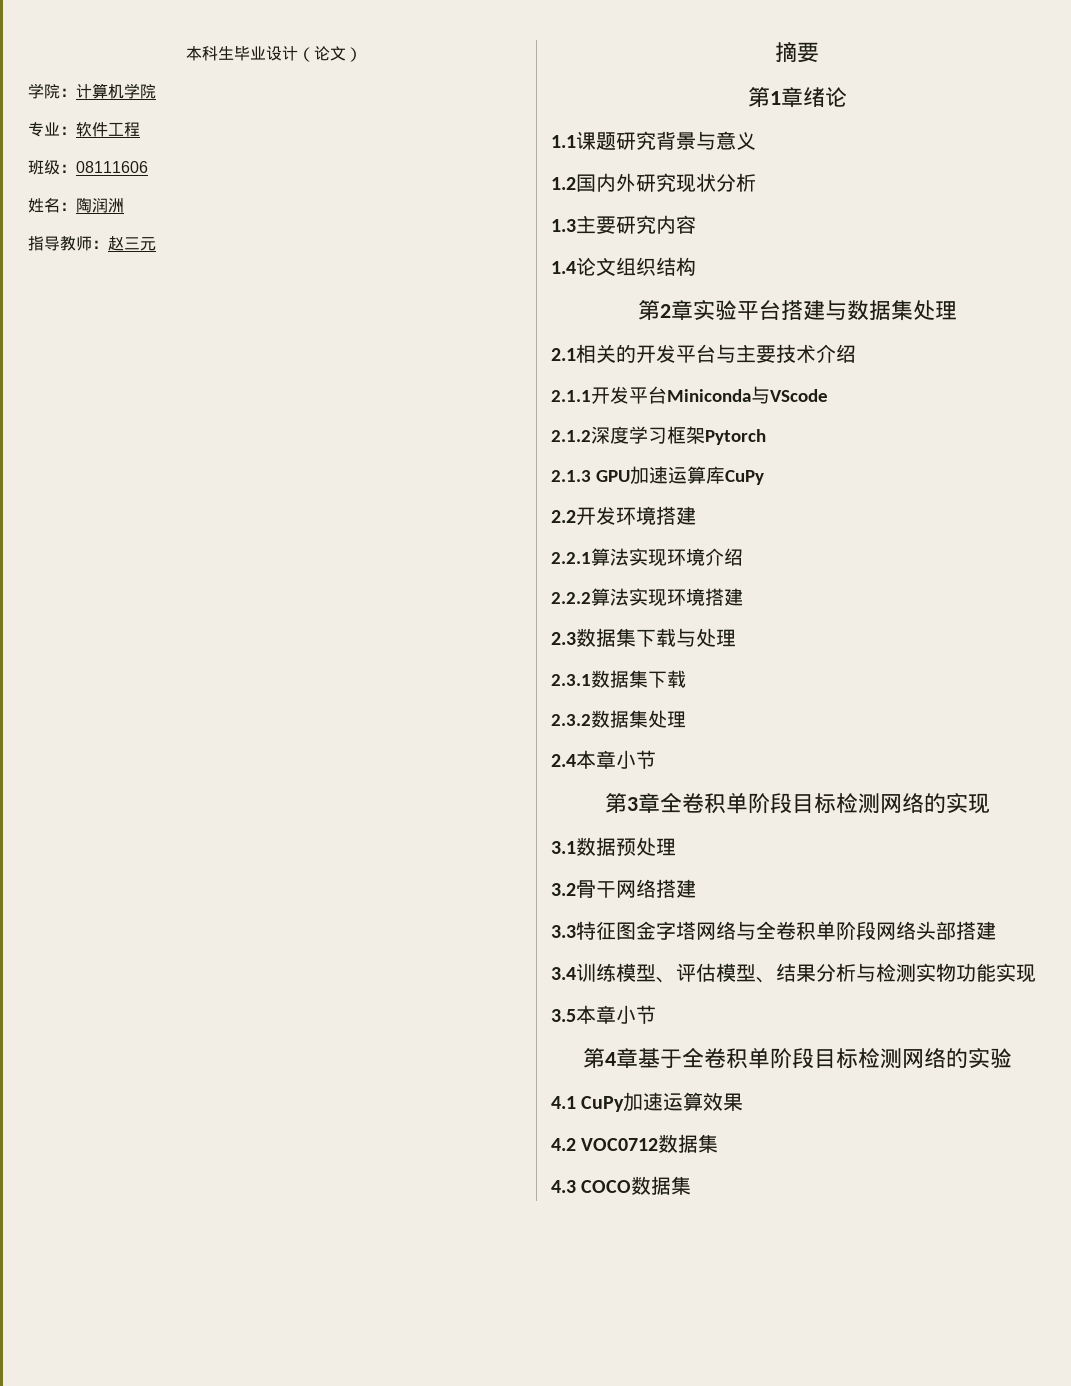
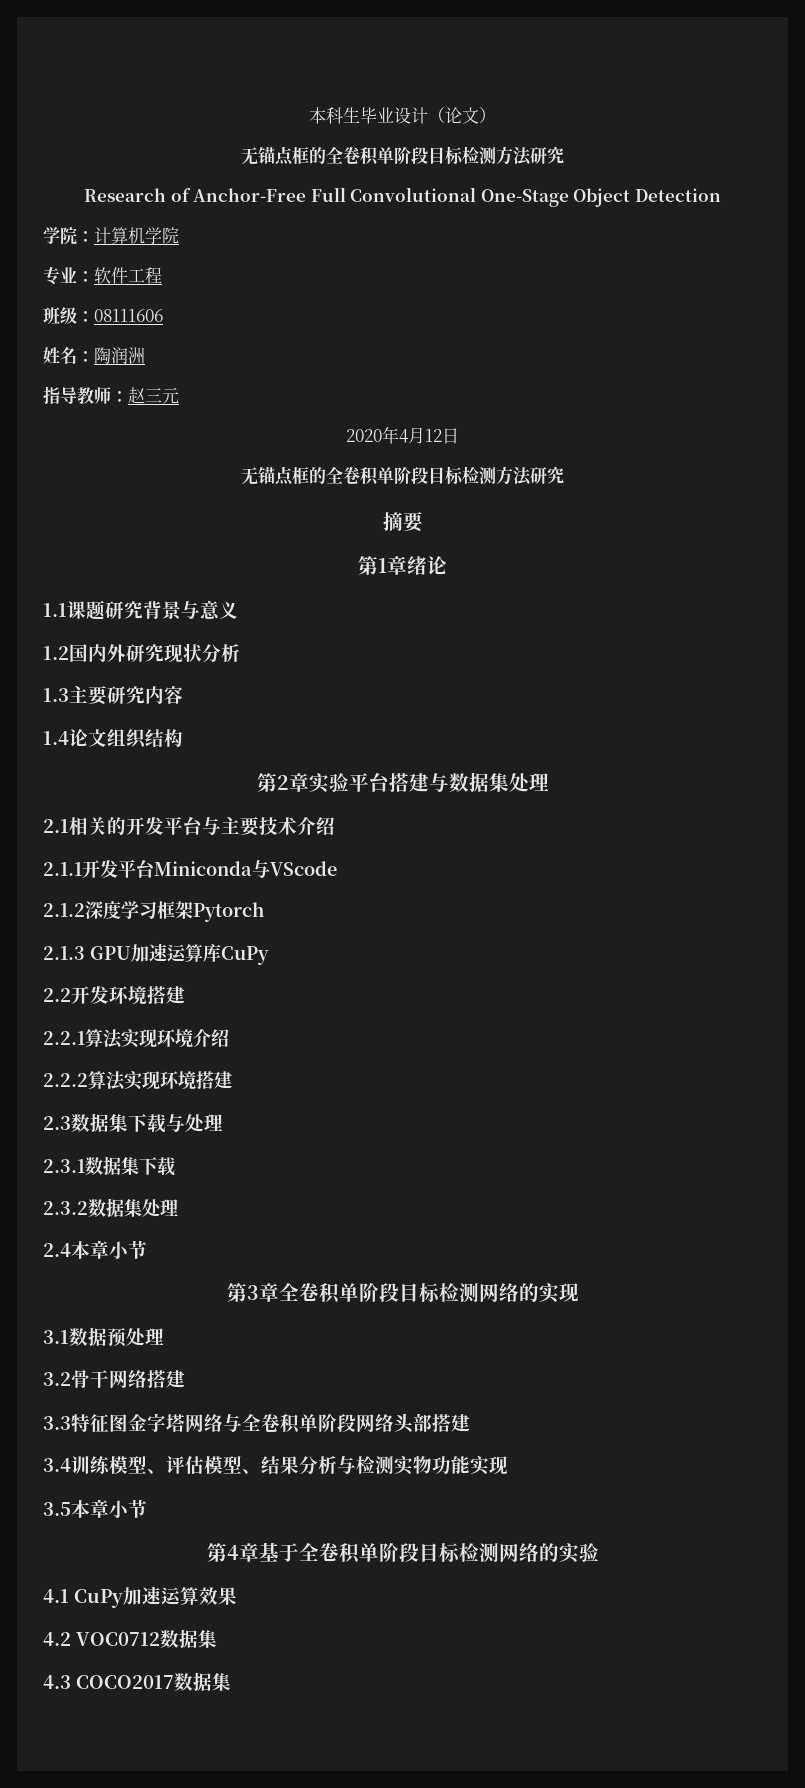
(362, 54) none -> [241,146,564,166] [83,187,722,207] // 无锚点框的全卷积单阶段目标检测方法研究 // Research of Anchor-Free Full Convolutional One-Stage Object Detection
(156, 244) none -> [346,426,459,444] [241,466,564,486] // 2020年4月12日 // 无锚点框的全卷积单阶段目标检测方法研究
[581,1180,632,1193] COCO -> [76,1675,174,1689] COCO2017

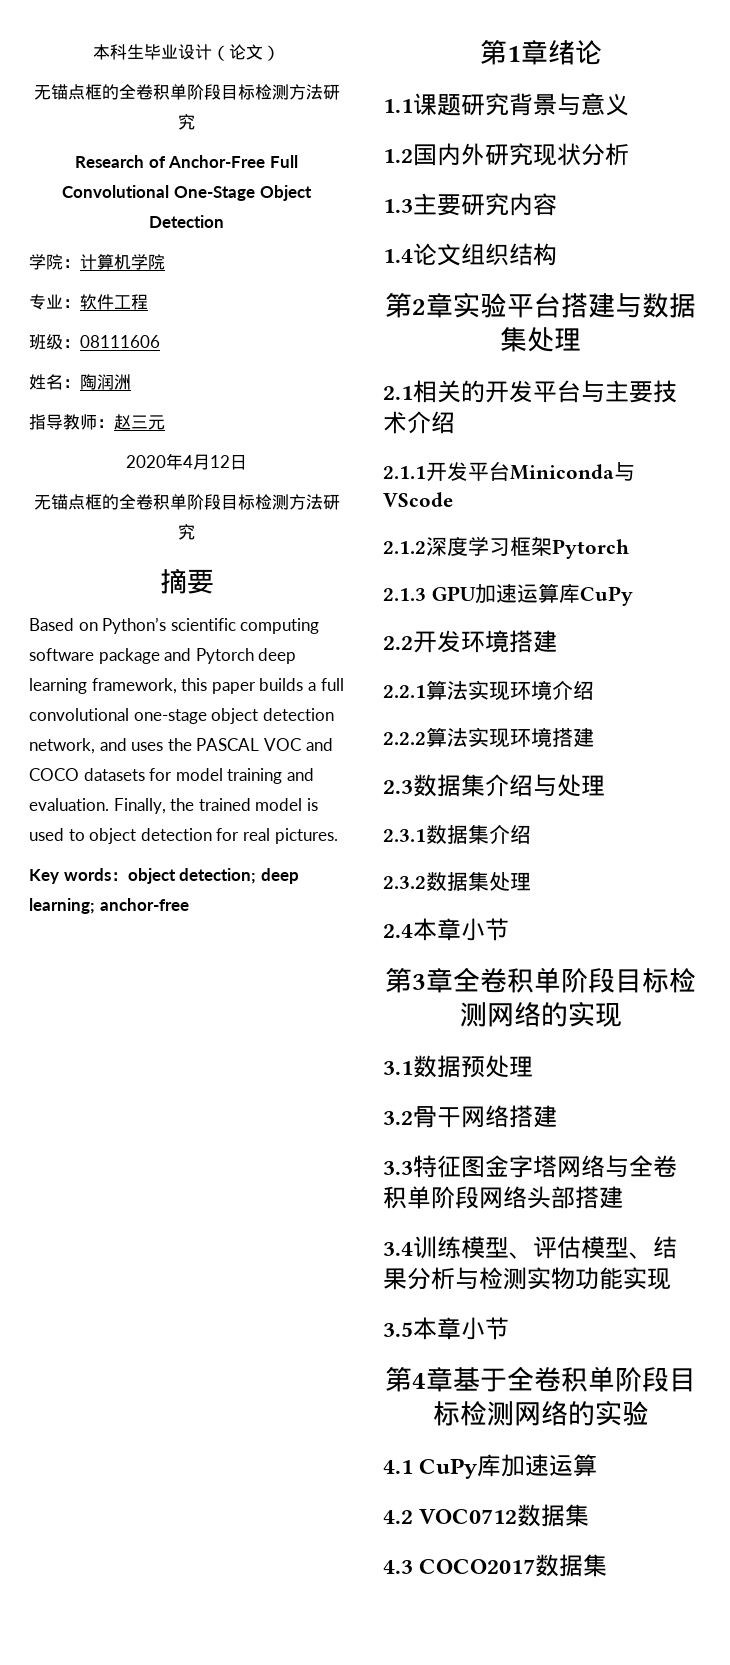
(423, 522) none -> [29,617,320,634] [29,648,297,664] [29,678,344,694] [29,708,334,724] [29,738,333,754] [29,768,314,784] [29,798,318,814] [29,828,338,844] [29,868,299,884] [29,898,189,914] // Based on Python’s scientific computing software package and Pytorch deep learning framework, this paper builds a full convolutional one-stage object detection network, and uses the PASCAL VOC and COCO datasets for model training and evaluation. Finally, the trained model is used to object detection for real pictures. // Key words：object detection; deep learning; anchor-free
[128,1114,166,1133] 下载 -> [485,774,533,797] 介绍
[139,1157,176,1176] 下载 -> [489,825,531,844] 介绍
[123,1586,237,1605] 加速运算效果 -> [477,1454,598,1477] 库加速运算

